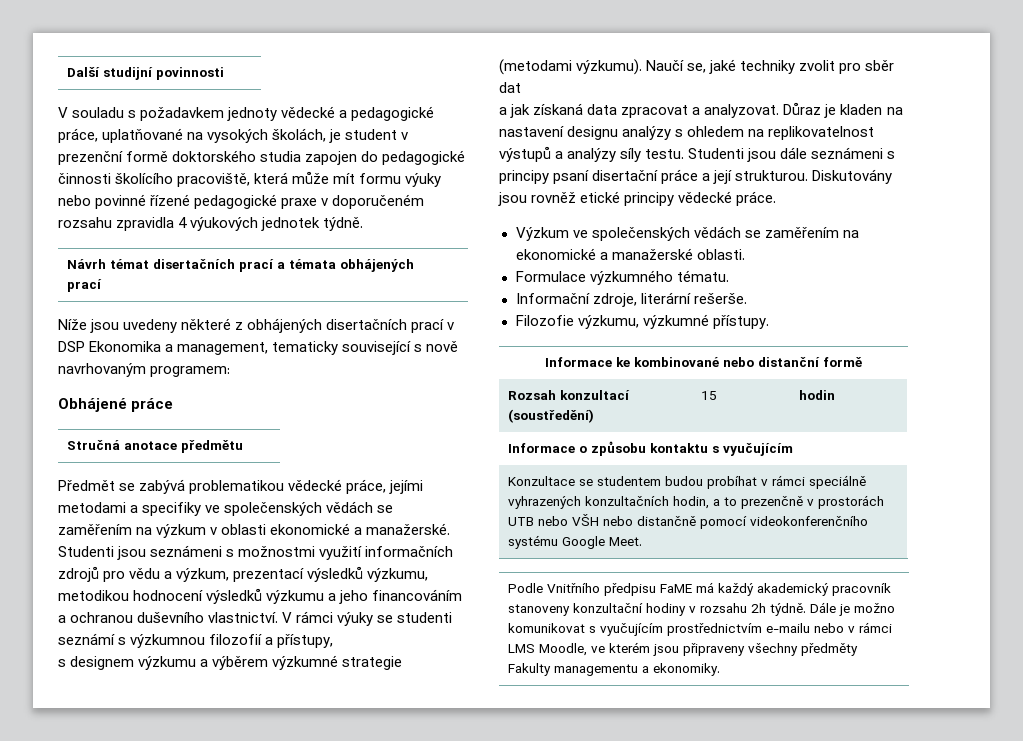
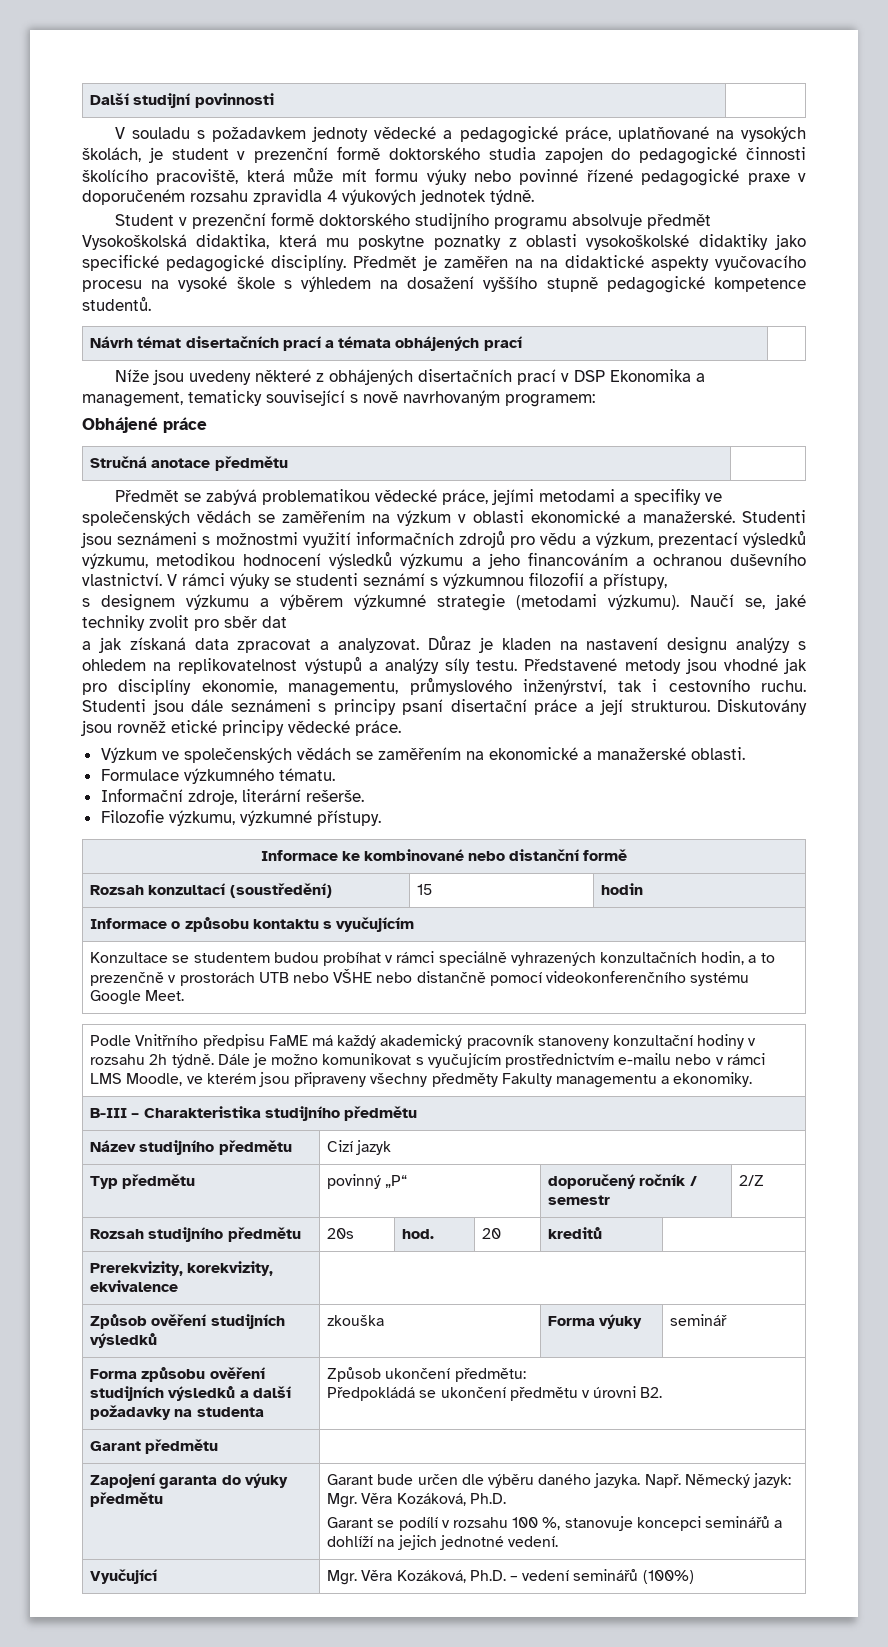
(364, 224) none -> [114,212,711,230] [82,234,806,250] [82,254,806,272] [82,276,806,293] [82,296,151,311] // Student v prezenční formě doktorského studijního programu absolvuje předmět Vysokoškolská didaktika, která mu poskytne poznatky z oblasti vysokoškolské didaktiky jako specifické pedagogické disciplíny. Předmět je zaměřen na na didaktické aspekty vyučovacího procesu na vysoké škole s výhledem na dosažení vyššího stupně pedagogické kompetence studentů.
(685, 154) none -> [524,658,807,674] [82,677,807,696] Představené metody jsou vhodné jak pro disciplíny ekonomie, managementu, průmyslového inženýrství, tak i cestovního ruchu.
[571,514,599,526] VŠH -> [333,969,373,983] VŠHE
(720, 669) none -> [90,1106,418,1121] [90,1140,292,1155] [327,1140,392,1155] [90,1174,196,1189] [327,1174,408,1189] [548,1174,697,1189] [548,1195,611,1205] [739,1175,765,1186] [90,1227,301,1242] [327,1228,355,1239] [402,1229,435,1239] [482,1228,502,1239] [548,1227,603,1239] [90,1261,274,1276] [90,1280,179,1292] [90,1314,285,1329] [90,1333,158,1348] [327,1315,385,1326] [548,1314,643,1329] [670,1314,728,1326] [90,1367,265,1382] [90,1386,291,1401] [90,1405,264,1420] [327,1367,526,1382] [327,1386,663,1401] [90,1439,219,1454] [90,1473,288,1489] [90,1492,164,1507] [327,1473,791,1488] [327,1493,506,1508] [327,1516,783,1531] [327,1535,559,1550] [90,1569,158,1584] [327,1569,694,1585] // B-III – Charakteristika studijního předmětu // Název studijního předmětu | Cizí jazyk // Typ předmětu | povinný „P“ | doporučený ročník / semestr | 2/Z // Rozsah studijního předmětu | 20s | hod. | 20 | kreditů | // Prerekvizity, korekvizity, ekvivalence | // Způsob ověření studijních výsledků | zkouška | Forma výuky | seminář // Forma způsobu ověření studijních výsledků a další požadavky na studenta | Způsob ukončení předmětu: // Předpokládá se ukončení předmětu v úrovni B2. // Garant předmětu | // Zapojení garanta do výuky předmětu | Garant bude určen dle výběru daného jazyka. Např. Německý jazyk: Mgr. Věra Kozáková, Ph.D. // Garant se podílí v rozsahu 100 %, stanovuje koncepci seminářů a dohlíží na jejich jednotné vedení. // Vyučující | Mgr. Věra Kozáková, Ph.D. – vedení seminářů (100%)

